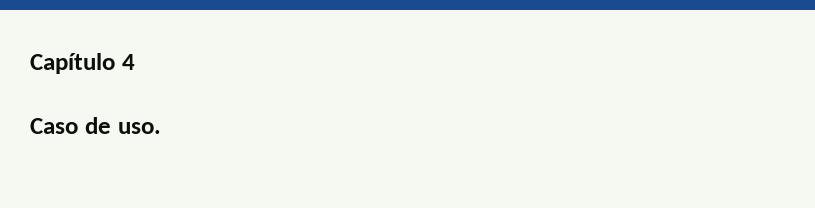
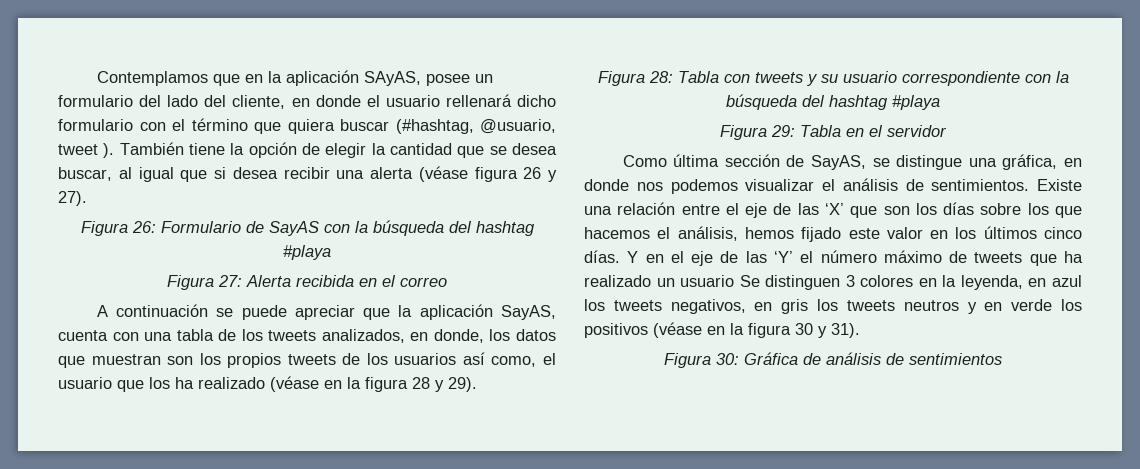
[30,53,135,74] [30,117,161,134] Capítulo 4 // Caso de uso. -> [96,70,493,86] [58,94,556,109] [58,118,556,134] [58,142,557,158] [58,166,557,182] [58,191,87,206] [80,220,535,236] [283,245,331,260] [167,275,447,290] [96,304,556,320] [58,329,556,343] [58,352,556,368] [58,376,477,392] [597,71,1069,86] [726,94,940,110] [720,125,947,140] [622,154,1082,170] [584,178,1082,194] [584,202,1082,218] [584,226,1082,242] [584,250,1083,266] [584,275,1082,290] [584,299,1082,314] [584,322,860,338] [664,352,1002,368] Contemplamos que en la aplicación SAyAS, posee un formulario del lado del cliente, en donde el usuario rellenará dicho formulario con el término que quiera buscar (#hashtag, @usuario, tweet ). También tiene la opción de elegir la cantidad que se desea buscar, al igual que si desea recibir una alerta (véase figura 26 y 27). // Figura 26: Formulario de SayAS con la búsqueda del hashtag #playa // Figura 27: Alerta recibida en el correo // A continuación se puede apreciar que la aplicación SayAS, cuenta con una tabla de los tweets analizados, en donde, los datos que muestran son los propios tweets de los usuarios así como, el usuario que los ha realizado (véase en la figura 28 y 29). // Figura 28: Tabla con tweets y su usuario correspondiente con la búsqueda del hashtag #playa // Figura 29: Tabla en el servidor // Como última sección de SayAS, se distingue una gráfica, en donde nos podemos visualizar el análisis de sentimientos. Existe una relación entre el eje de las ‘X’ que son los días sobre los que hacemos el análisis, hemos fijado este valor en los últimos cinco días. Y en el eje de las ‘Y’ el número máximo de tweets que ha realizado un usuario Se distinguen 3 colores en la leyenda, en azul los tweets negativos, en gris los tweets neutros y en verde los positivos (véase en la figura 30 y 31). // Figura 30: Gráfica de análisis de sentimientos

